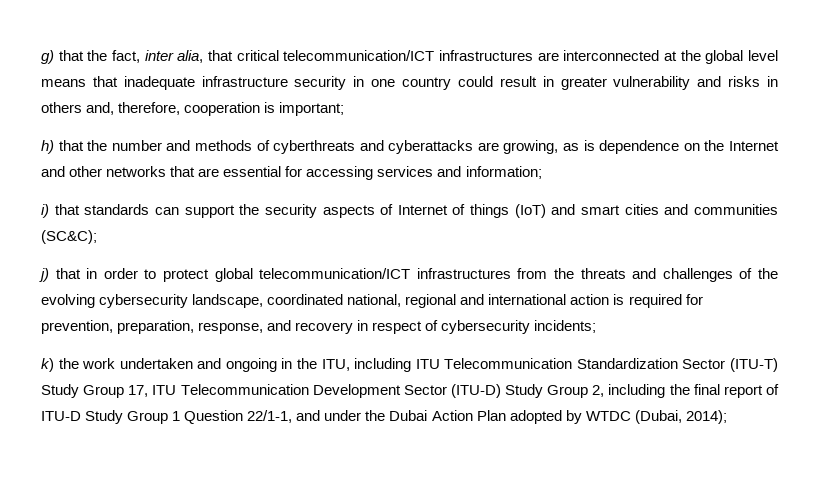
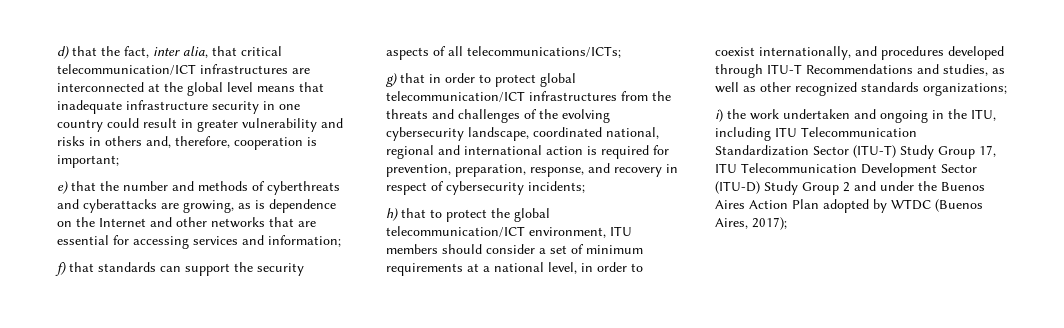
[41,50,54,64] g) -> [57,46,70,59] d)
[41,140,54,154] h) -> [57,181,69,194] e)
[41,204,49,218] i) -> [55,262,67,276] f)
[397,204,778,218] [41,230,97,244] [39,268,49,282] Internet of things (IoT) and smart cities and communities (SC&C); // j) -> [448,46,621,58] [386,73,398,87] all telecommunications/ICTs; // g)
[41,358,54,372] k) -> [386,208,550,222] [386,226,632,238] [386,244,643,254] [386,262,643,276] [715,46,1004,60] [715,64,1005,78] [715,82,1007,96] [715,109,723,122] h) that to protect the global telecommunication/ICT environment, ITU members should consider a set of minimum requirements at a national level, in order to coexist internationally, and procedures developed through ITU-T Recommendations and studies, as well as other recognized standards organizations; // i)
[592,384,779,398] [41,410,293,424] 2, including the final report of ITU-D Study Group 1 Question 22/1-1, -> [843,182,850,192] 2
[389,410,428,421] Dubai -> [941,182,985,191] [715,200,745,209] Buenos Aires
[634,410,727,424] (Dubai, 2014); -> [935,199,983,212] [715,217,787,230] (Buenos Aires, 2017);

